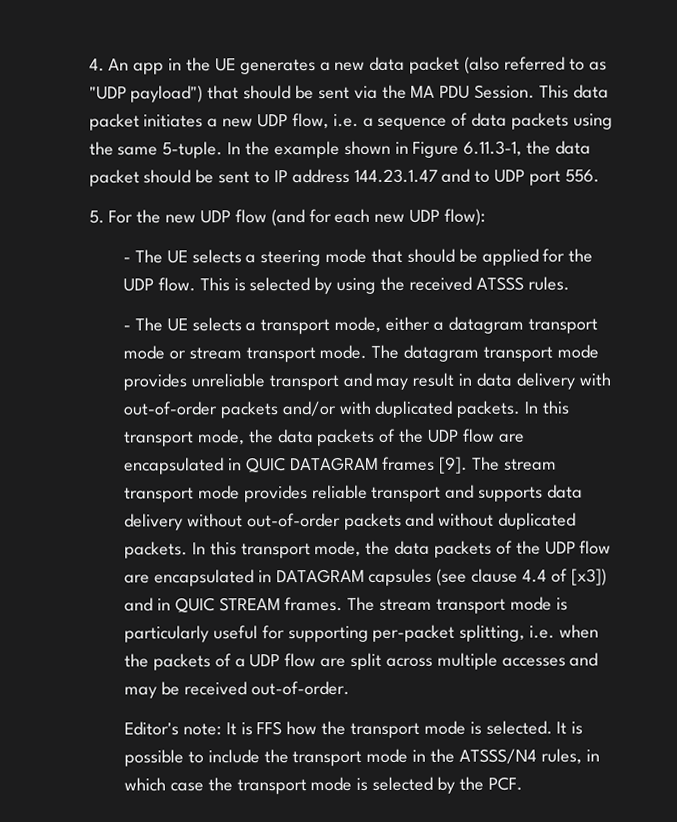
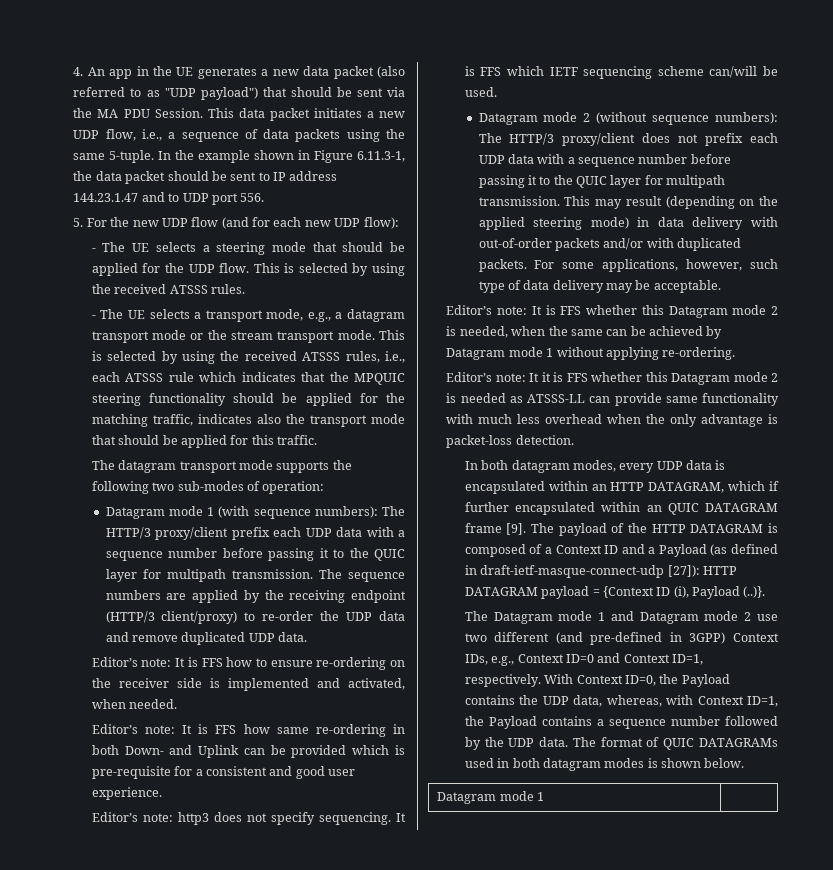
[332,113,359,128] i.e. -> [141,129,162,141] i.e.,
[385,316,431,331] either -> [307,312,331,322] e.g.,
(186, 355) none -> [207,330,227,340] the
[371,344,599,362] [122,372,455,391] The datagram transport mode provides unreliable transport and may result -> [379,330,405,340] [91,351,406,364] [91,372,405,385] [91,393,405,406] [91,414,405,427] [91,435,318,448] [91,460,352,473] [91,481,325,494] [105,506,405,519] [105,527,405,540] [105,548,405,561] [105,569,405,582] [105,590,406,603] [105,611,405,624] [105,632,308,645] [91,657,406,670] [91,678,405,691] [91,699,178,709] [91,724,406,737] [91,745,406,758] [91,766,356,779] [91,787,162,800] [91,812,406,825] [464,66,778,79] [464,87,497,97] [478,112,778,125] [478,133,778,146] [478,154,731,167] [478,175,726,188] [478,196,778,209] [478,217,629,230] This is selected by using the received ATSSS rules, i.e., each ATSSS rule which indicates that the MPQUIC steering functionality should be applied for the matching traffic, indicates also the transport mode that should be applied for this traffic. // The datagram transport mode supports the following two sub-modes of operation: // Datagram mode 1 (with sequence numbers): The HTTP/3 proxy/client prefix each UDP data with a sequence number before passing it to the QUIC layer for multipath transmission. The sequence numbers are applied by the receiving endpoint (HTTP/3 client/proxy) to re-order the UDP data and remove duplicated UDP data. // Editor’s note: It is FFS how to ensure re-ordering on the receiver side is implemented and activated, when needed. // Editor’s note: It is FFS how same re-ordering in both Down- and Uplink can be provided which is pre-requisite for a consistent and good user experience. // Editor’s note: http3 does not specify sequencing. It is FFS which IETF sequencing scheme can/will be used. // Datagram mode 2 (without sequence numbers): The HTTP/3 proxy/client does not prefix each UDP data with a sequence number before passing it to the QUIC layer for multipath transmission. This may result (depending on the applied steering mode)
[524,400,571,415] [123,428,525,447] [123,456,558,475] [123,484,584,503] [123,512,577,531] [123,540,612,559] [123,568,607,587] [123,596,568,614] [123,624,600,643] [123,652,599,671] [123,680,350,699] [123,720,584,738] [123,748,600,767] [123,776,523,795] In this transport mode, the data packets of the UDP flow are encapsulated in QUIC DATAGRAM frames [9]. The stream transport mode provides reliable transport and supports data delivery without out-of-order packets and without duplicated packets. In this transport mode, the data packets of the UDP flow are encapsulated in DATAGRAM capsules (see clause 4.4 of [x3]) and in QUIC STREAM frames. The stream transport mode is particularly useful for supporting per-packet splitting, i.e. when the packets of a UDP flow are split across multiple accesses and may be received out-of-order. // Editor's note: It is FFS how the transport mode is selected. It is possible to include the transport mode in the ATSSS/N4 rules, in which case the transport mode is selected by the PCF. -> [534,259,778,272] [478,280,721,293] [446,305,778,318] [446,326,723,339] [446,347,736,360] [446,372,778,385] [446,393,779,406] [446,414,778,427] [446,435,574,448] [464,460,726,473] [464,481,779,494] [464,502,778,515] [464,523,778,536] [464,544,778,557] [464,565,737,578] [464,586,766,599] [464,611,778,624] [464,632,779,645] [464,653,704,666] [464,674,730,687] [464,695,778,707] [464,716,778,729] [464,737,778,750] [464,758,745,771] [437,791,544,804] For some applications, however, such type of data delivery may be acceptable. // Editor’s note: It is FFS whether this Datagram mode 2 is needed, when the same can be achieved by Datagram mode 1 without applying re-ordering. // Editor’s note: It it is FFS whether this Datagram mode 2 is needed as ATSSS-LL can provide same functionality with much less overhead when the only advantage is packet-loss detection. // In both datagram modes, every UDP data is encapsulated within an HTTP DATAGRAM, which if further encapsulated within an QUIC DATAGRAM frame [9]. The payload of the HTTP DATAGRAM is composed of a Context ID and a Payload (as defined in draft-ietf-masque-connect-udp [27]): HTTP DATAGRAM payload = {Context ID (i), Payload (..)}. // The Datagram mode 1 and Datagram mode 2 use two different (and pre-defined in 3GPP) Context IDs, e.g., Context ID=0 and Context ID=1, respectively. With Context ID=0, the Payload contains the UDP data, whereas, with Context ID=1, the Payload contains a sequence number followed by the UDP data. The format of QUIC DATAGRAMs used in both datagram modes is shown below. // Datagram mode 1 |

